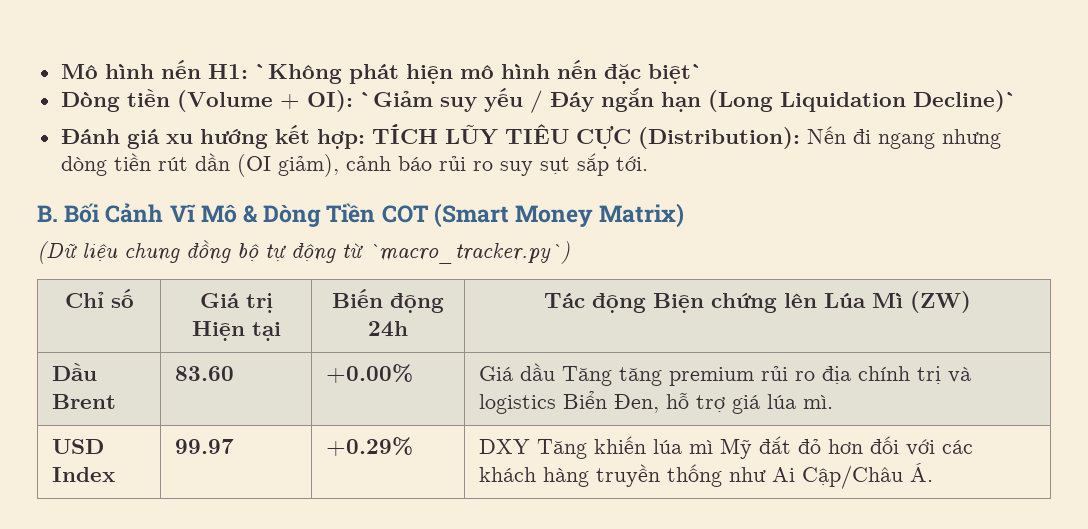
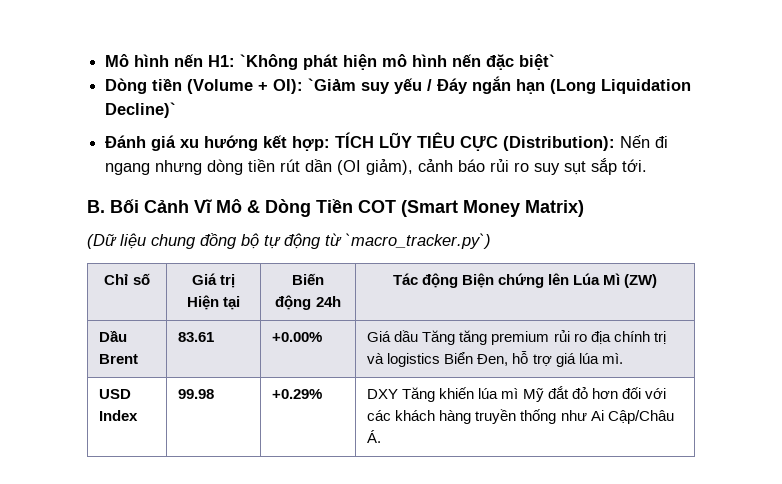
[175,366,235,381] 83.60 -> [178,332,215,342] 83.61
[175,439,235,454] 99.97 -> [178,389,215,399] 99.98

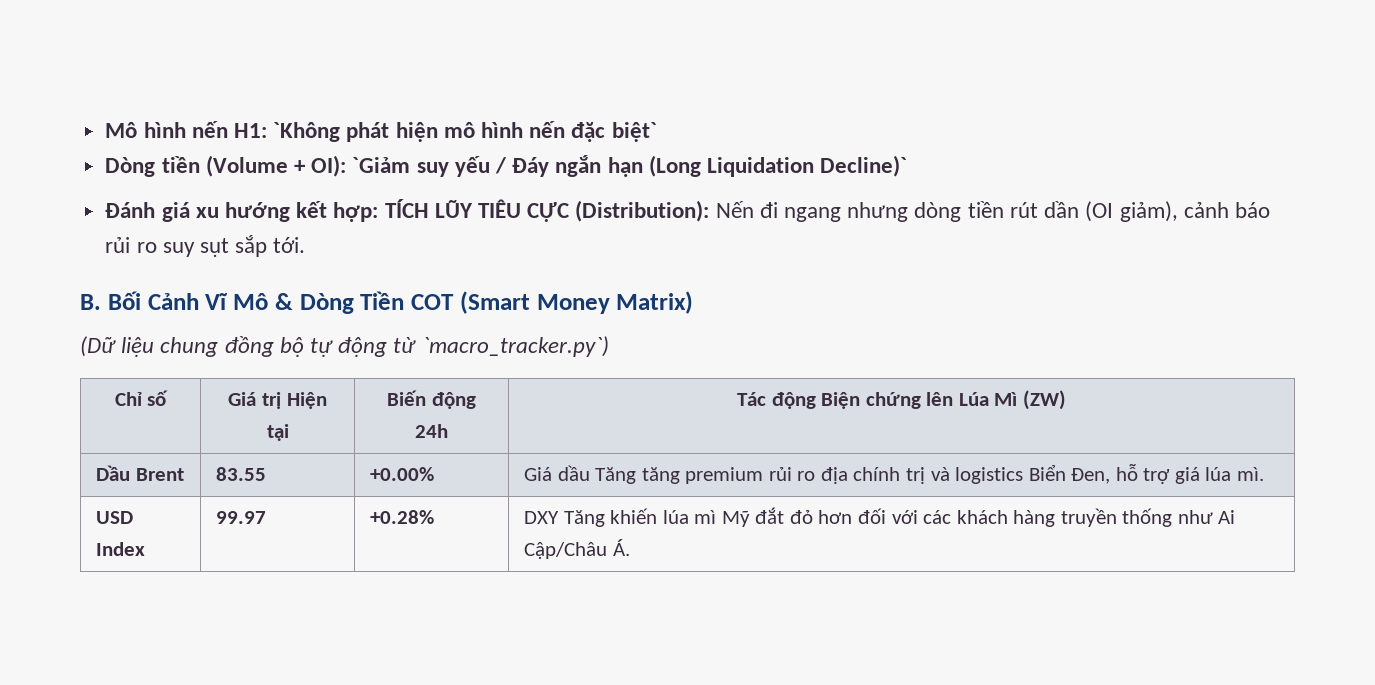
[178,332,215,342] 83.61 -> [216,467,267,481] 83.55
[178,389,215,399] [272,389,323,399] 99.98 | +0.29% -> [216,511,267,524] [370,510,435,524] 99.97 | +0.28%

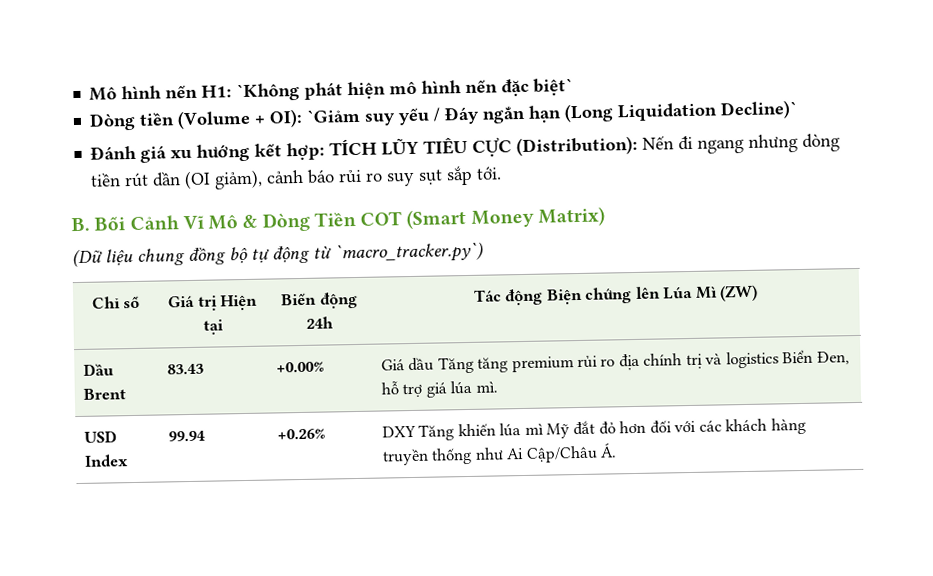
[216,467,267,481] 83.55 -> [166,363,204,375] 83.43
[216,511,267,524] [370,510,435,524] 99.97 | +0.28% -> [167,430,206,442] [276,428,326,440] 99.94 | +0.26%

